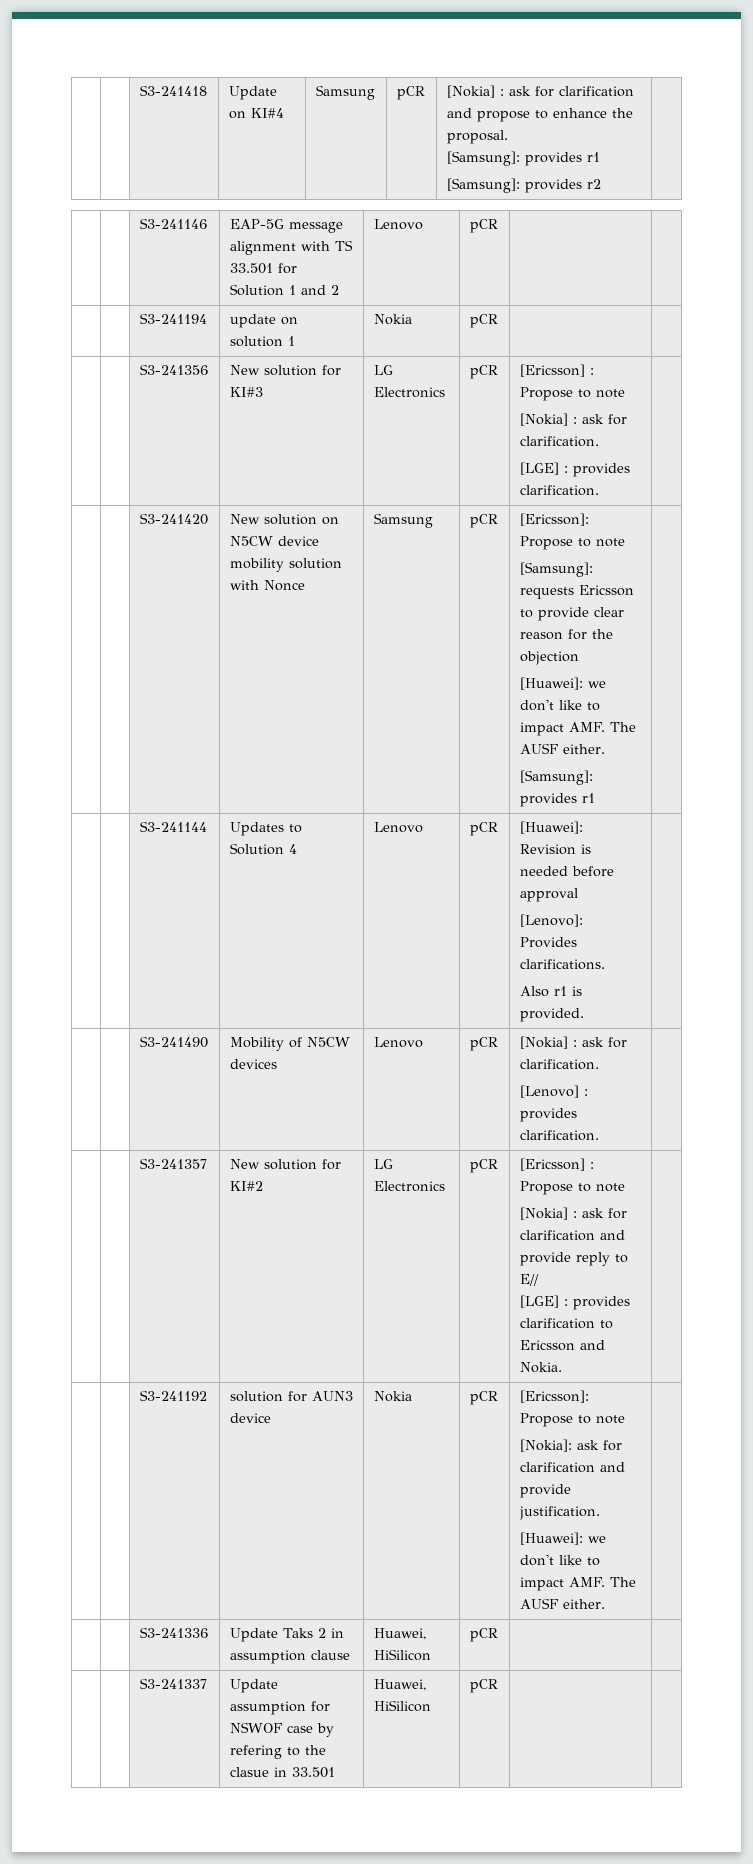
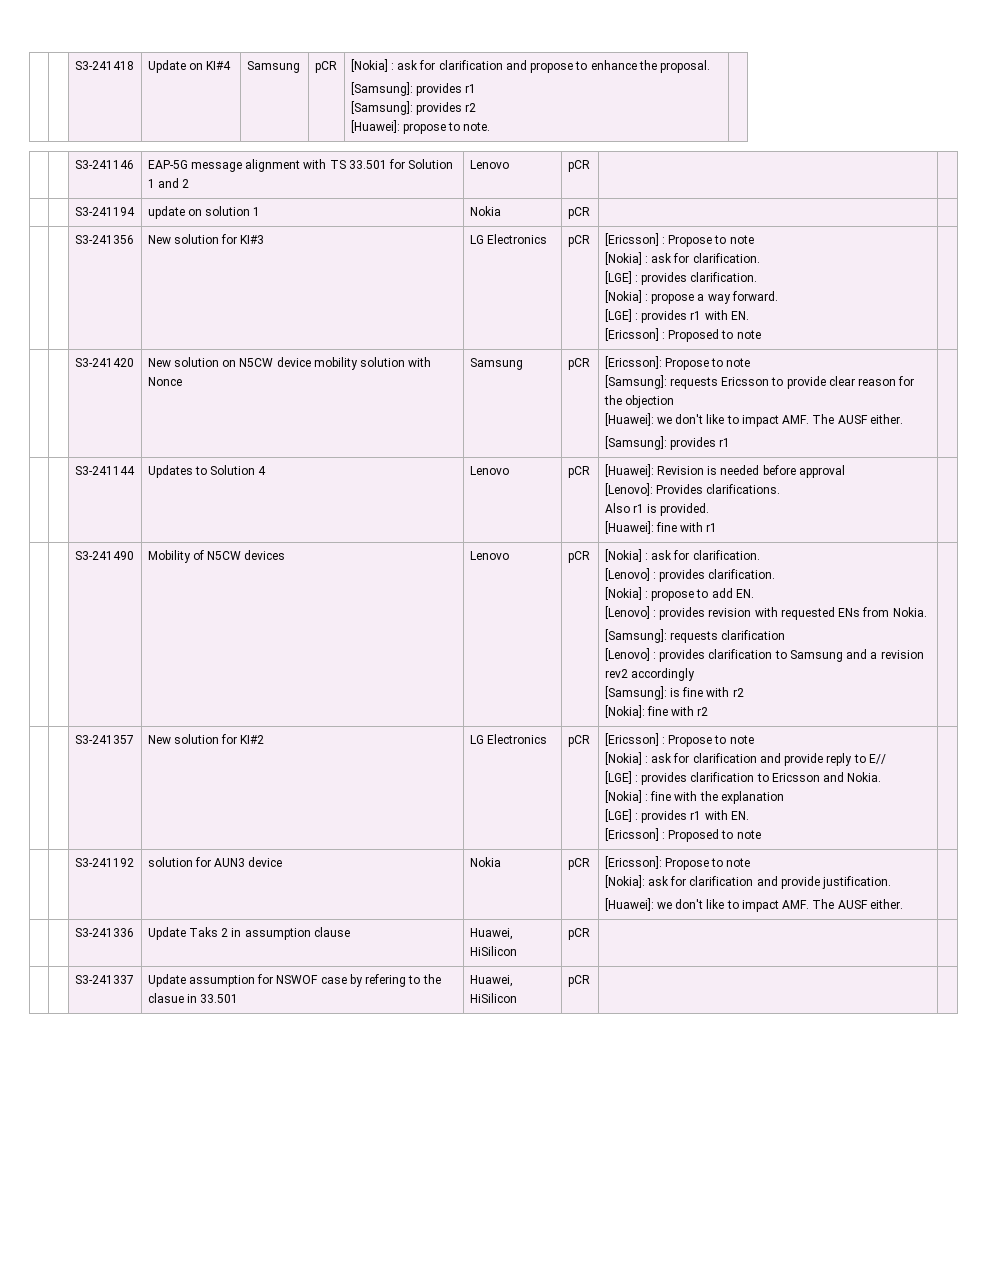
(601, 184) none -> [350,120,491,134] // [Huawei]: propose to note.
(599, 490) none -> [604,290,778,304] [604,309,749,323] [604,328,761,342] // [Nokia] : propose a way forward. // [LGE] : provides r1 with EN. // [Ericsson] : Proposed to note
(584, 1015) none -> [604,521,718,534] // [Huawei]: fine with r1
(599, 1135) none -> [604,587,754,601] [604,606,927,620] [604,629,786,643] [604,648,924,662] [604,668,696,681] [604,686,744,700] [604,705,709,718] // [Nokia] : propose to add EN. // [Lenovo] : provides revision with requested ENs from Nokia. // [Samsung]: requests clarification // [Lenovo] : provides clarification to Samsung and a revision rev2 accordingly // [Samsung]: is fine with r2 // [Nokia]: fine with r2
(562, 1367) none -> [604,790,784,804] [604,809,749,823] [604,828,761,842] // [Nokia] : fine with the explanation // [LGE] : provides r1 with EN. // [Ericsson] : Proposed to note

